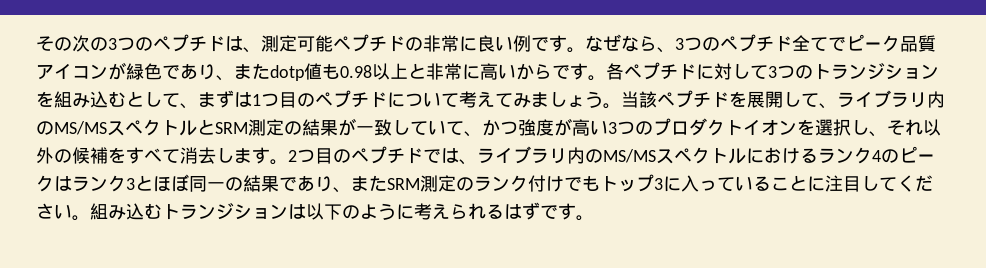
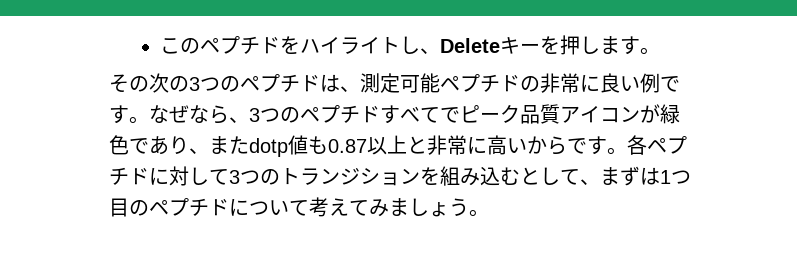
(36, 43) none -> [160,35,661,55] このペプチドをハイライトし、Deleteキーを押します。 //
[792,35,810,51] 全 -> [380,105,420,124] すべ
[340,65,372,78] 0.98 -> [328,139,367,153] 0.87
[621,90,945,109] [36,118,941,137] [36,146,935,165] [36,174,933,193] [36,202,594,221] 当該ペプチドを展開して、ライブラリ内のMS/MSスペクトルとSRM測定の結果が一致していて、かつ強度が高い3つのプロダクトイオンを選択し、それ以外の候補をすべて消去します。2つ目のペプチドでは、ライブラリ内のMS/MSスペクトルにおけるランク4のピークはランク3とほぼ同一の結果であり、またSRM測定のランク付けでもトップ3に入っていることに注目してください。組み込むトランジションは以下のように考えられるはずです。 -> (489, 213) none

